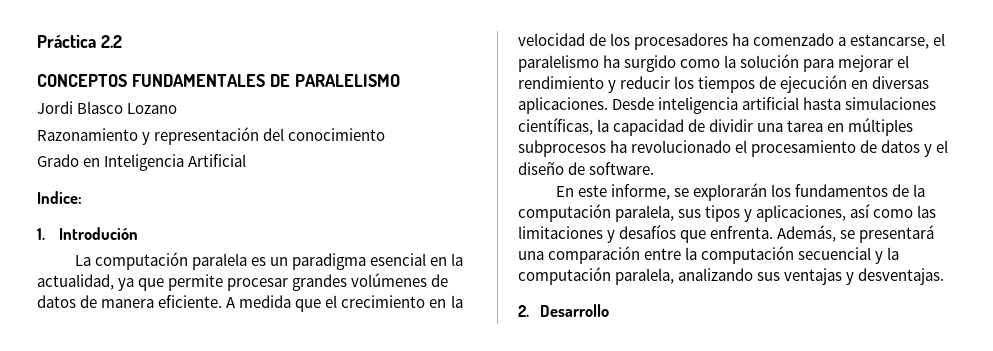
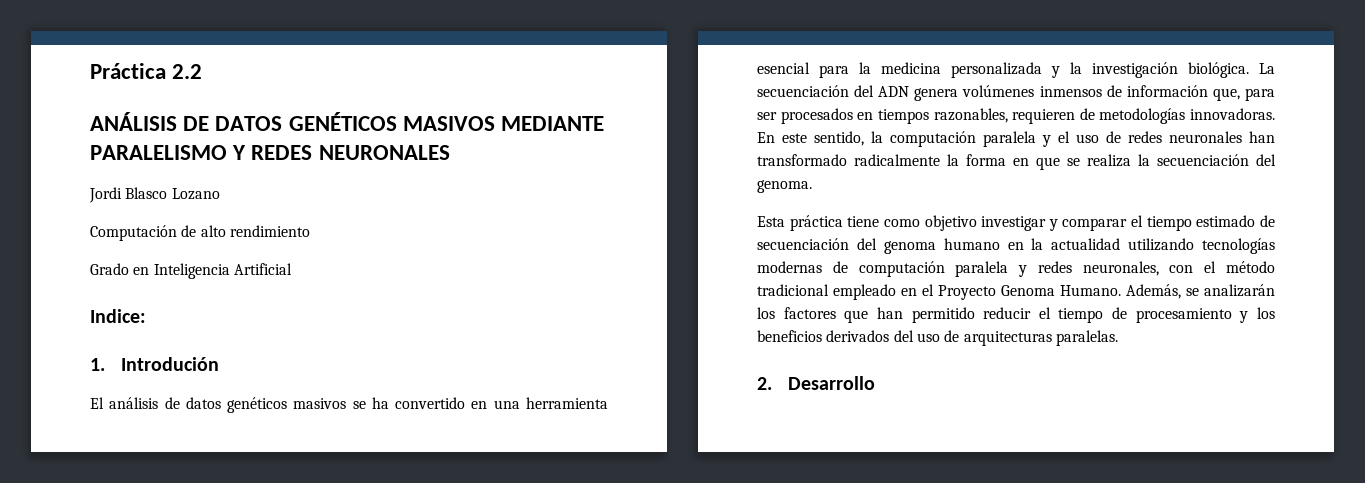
[37,74,400,87] [37,101,178,114] [37,127,386,145] CONCEPTOS FUNDAMENTALES DE PARALELISMO // Jordi Blasco Lozano // Razonamiento y representación del conocimiento -> [90,112,605,131] [90,145,450,160] [89,187,220,203] [90,225,310,241] ANÁLISIS DE DATOS GENÉTICOS MASIVOS MEDIANTE PARALELISMO Y REDES NEURONALES // Jordi Blasco Lozano // Computación de alto rendimiento
[74,252,463,270] [37,273,449,291] [37,295,463,312] [518,33,946,50] [518,54,910,72] [518,75,930,93] [518,97,937,114] [518,118,914,136] [518,140,949,157] [518,162,655,175] [555,183,925,201] [518,204,937,222] [518,225,935,243] [518,246,900,264] [518,267,945,285] La computación paralela es un paradigma esencial en la actualidad, ya que permite procesar grandes volúmenes de datos de manera eficiente. A medida que el crecimiento en la velocidad de los procesadores ha comenzado a estancarse, el paralelismo ha surgido como la solución para mejorar el rendimiento y reducir los tiempos de ejecución en diversas aplicaciones. Desde inteligencia artificial hasta simulaciones científicas, la capacidad de dividir una tarea en múltiples subprocesos ha revolucionado el procesamiento de datos y el diseño de software. // En este informe, se explorarán los fundamentos de la computación paralela, sus tipos y aplicaciones, así como las limitaciones y desafíos que enfrenta. Además, se presentará una comparación entre la computación secuencial y la computación paralela, analizando sus ventajas y desventajas. -> [90,397,608,413] [757,62,1275,78] [757,85,1275,101] [757,108,1275,124] [757,131,1275,147] [757,154,1276,170] [757,180,812,193] [757,215,1275,231] [757,238,1275,254] [757,261,1275,277] [757,284,1275,300] [757,307,1275,323] [757,330,1118,346] El análisis de datos genéticos masivos se ha convertido en una herramienta esencial para la medicina personalizada y la investigación biológica. La secuenciación del ADN genera volúmenes inmensos de información que, para ser procesados en tiempos razonables, requieren de metodologías innovadoras. En este sentido, la computación paralela y el uso de redes neuronales han transformado radicalmente la forma en que se realiza la secuenciación del genoma. // Esta práctica tiene como objetivo investigar y comparar el tiempo estimado de secuenciación del genoma humano en la actualidad utilizando tecnologías modernas de computación paralela y redes neuronales, con el método tradicional empleado en el Proyecto Genoma Humano. Además, se analizarán los factores que han permitido reducir el tiempo de procesamiento y los beneficios derivados del uso de arquitecturas paralelas.

